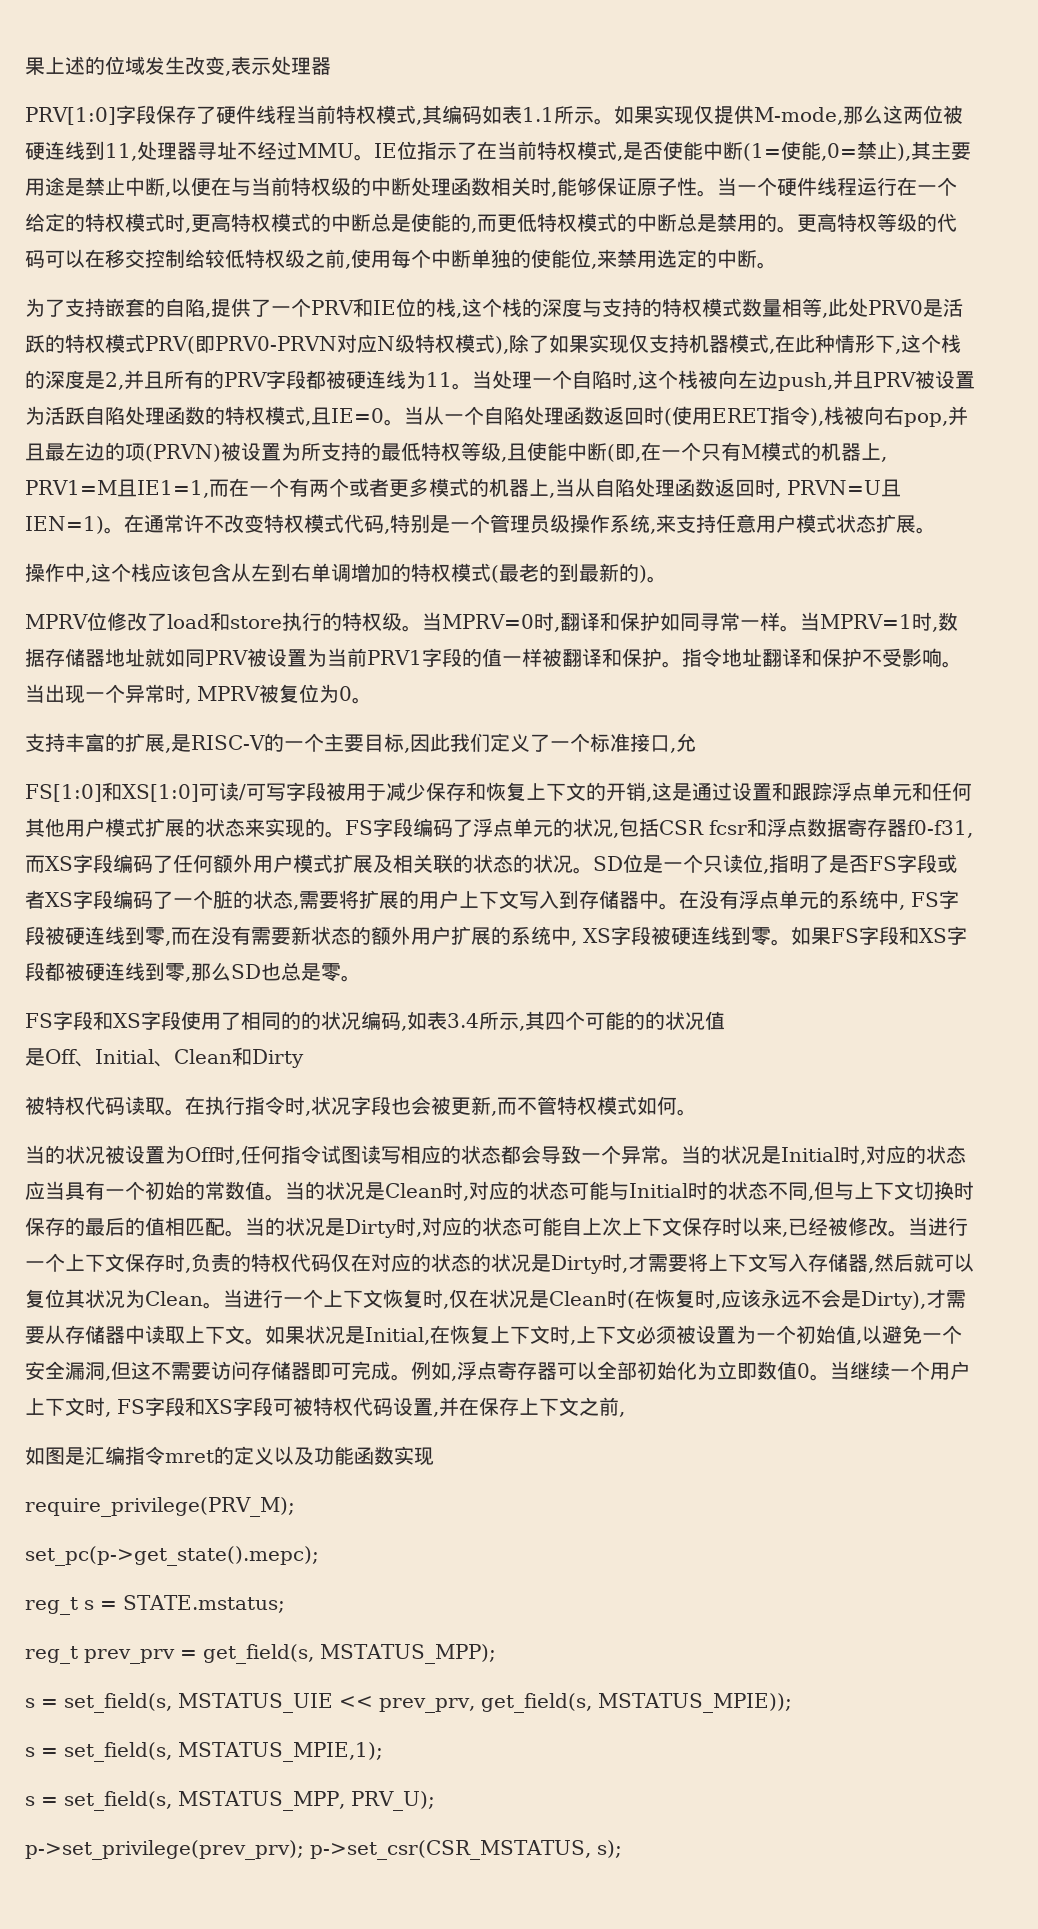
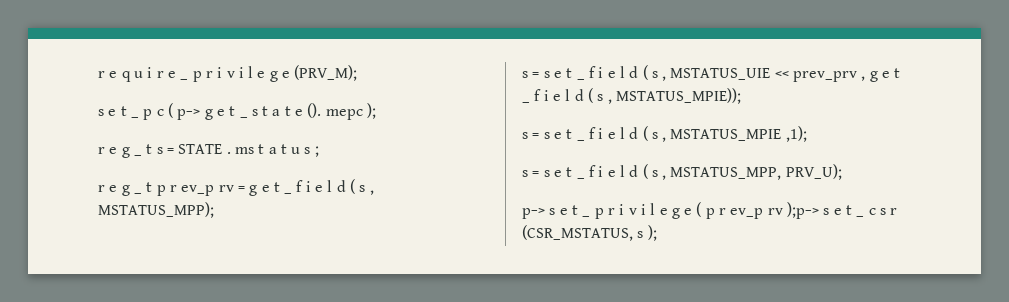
[25,56,331,76] [25,105,963,125] [25,141,971,161] [25,177,957,197] [25,213,957,233] [25,249,777,269] [25,298,963,318] [25,334,961,354] [25,370,975,391] [25,406,968,427] [25,442,887,462] [25,478,901,498] [25,514,936,534] [25,563,667,583] [25,612,958,632] [25,648,962,668] [25,684,372,704] [25,733,696,753] [25,782,972,802] [25,818,973,838] [25,854,957,874] [25,890,959,910] [25,926,967,946] [25,962,361,982] [25,1011,725,1031] [25,1047,304,1068] [25,1096,697,1116] [25,1145,966,1165] [25,1181,974,1201] [25,1217,968,1238] [25,1253,974,1274] [25,1289,966,1310] [25,1325,962,1345] [25,1361,970,1381] [25,1397,625,1417] [25,1446,434,1466] [25,1497,295,1517] [25,1546,319,1566] [25,1595,285,1615] [25,1644,496,1664] [25,1693,792,1713] [25,1742,383,1762] [25,1791,435,1811] [25,1840,622,1860] 果上述的位域发生改变,表示处理器 // PRV[1:0]字段保存了硬件线程当前特权模式,其编码如表1.1所示。如果实现仅提供M-mode,那么这两位被硬连线到11,处理器寻址不经过MMU。IE位指示了在当前特权模式,是否使能中断(1=使能,0=禁止),其主要用途是禁止中断,以便在与当前特权级的中断处理函数相关时,能够保证原子性。当一个硬件线程运行在一个给定的特权模式时,更高特权模式的中断总是使能的,而更低特权模式的中断总是禁用的。更高特权等级的代码可以在移交控制给较低特权级之前,使用每个中断单独的使能位,来禁用选定的中断。 // 为了支持嵌套的自陷,提供了一个PRV和IE位的栈,这个栈的深度与支持的特权模式数量相等,此处PRV0是活跃的特权模式PRV(即PRV0-PRVN对应N级特权模式),除了如果实现仅支持机器模式,在此种情形下,这个栈的深度是2,并且所有的PRV字段都被硬连线为11。当处理一个自陷时,这个栈被向左边push,并且PRV被设置为活跃自陷处理函数的特权模式,且IE=0。当从一个自陷处理函数返回时(使用ERET指令),栈被向右pop,并且最左边的项(PRVN)被设置为所支持的最低特权等级,且使能中断(即,在一个只有M模式的机器上, PRV1=M且IE1=1,而在一个有两个或者更多模式的机器上,当从自陷处理函数返回时, PRVN=U且IEN=1)。在通常许不改变特权模式代码,特别是一个管理员级操作系统,来支持任意用户模式状态扩展。 // 操作中,这个栈应该包含从左到右单调增加的特权模式(最老的到最新的)。 // MPRV位修改了load和store执行的特权级。当MPRV=0时,翻译和保护如同寻常一样。当MPRV=1时,数据存储器地址就如同PRV被设置为当前PRV1字段的值一样被翻译和保护。指令地址翻译和保护不受影响。当出现一个异常时, MPRV被复位为0。 // 支持丰富的扩展,是RISC-V的一个主要目标,因此我们定义了一个标准接口,允 // FS[1:0]和XS[1:0]可读/可写字段被用于减少保存和恢复上下文的开销,这是通过设置和跟踪浮点单元和任何其他用户模式扩展的状态来实现的。FS字段编码了浮点单元的状况,包括CSR fcsr和浮点数据寄存器f0-f31,而XS字段编码了任何额外用户模式扩展及相关联的状态的状况。SD位是一个只读位,指明了是否FS字段或者XS字段编码了一个脏的状态,需要将扩展的用户上下文写入到存储器中。在没有浮点单元的系统中, FS字段被硬连线到零,而在没有需要新状态的额外用户扩展的系统中, XS字段被硬连线到零。如果FS字段和XS字段都被硬连线到零,那么SD也总是零。 // FS字段和XS字段使用了相同的的状况编码,如表3.4所示,其四个可能的的状况值 // 是Off、Initial、Clean和Dirty // 被特权代码读取。在执行指令时,状况字段也会被更新,而不管特权模式如何。 // 当的状况被设置为Off时,任何指令试图读写相应的状态都会导致一个异常。当的状况是Initial时,对应的状态应当具有一个初始的常数值。当的状况是Clean时,对应的状态可能与Initial时的状态不同,但与上下文切换时保存的最后的值相匹配。当的状况是Dirty时,对应的状态可能自上次上下文保存时以来,已经被修改。当进行一个上下文保存时,负责的特权代码仅在对应的状态的状况是Dirty时,才需要将上下文写入存储器,然后就可以复位其状况为Clean。当进行一个上下文恢复时,仅在状况是Clean时(在恢复时,应该永远不会是Dirty),才需要从存储器中读取上下文。如果状况是Initial,在恢复上下文时,上下文必须被设置为一个初始值,以避免一个安全漏洞,但这不需要访问存储器即可完成。例如,浮点寄存器可以全部初始化为立即数值0。当继续一个用户上下文时, FS字段和XS字段可被特权代码设置,并在保存上下文之前, // 如图是汇编指令mret的定义以及功能函数实现 // require_privilege(PRV_M); // set_pc(p->get_state().mepc); // reg_t s = STATE.mstatus; // reg_t prev_prv = get_field(s, MSTATUS_MPP); // s = set_field(s, MSTATUS_UIE << prev_prv, get_field(s, MSTATUS_MPIE)); // s = set_field(s, MSTATUS_MPIE,1); // s = set_field(s, MSTATUS_MPP, PRV_U); // p->set_privilege(prev_prv); p->set_csr(CSR_MSTATUS, s); -> [98,67,176,82] [180,65,358,82] [98,106,127,116] [130,103,236,120] [239,116,248,118] [251,103,377,120] [98,147,142,158] [146,144,319,157] [98,185,142,196] [146,182,280,196] [284,192,293,194] [296,179,374,195] [98,202,214,218] [522,68,573,78] [576,78,585,80] [588,65,901,82] [522,101,530,103] [534,88,741,104] [522,129,573,139] [576,139,585,141] [588,126,807,142] [522,167,573,177] [576,177,585,179] [588,164,842,180] [522,205,578,219] [582,202,853,219] [856,215,865,217] [868,208,898,215] [522,225,657,241] r e q u i r e _ p r i v i l e g e (PRV_M); // s e t _ p c ( p−> g e t _ s t a t e (). mepc ); // r e g _ t s = STATE . ms t a t u s ; // r e g _ t p r ev_p rv = g e t _ f i e l d ( s , MSTATUS_MPP); // s = s e t _ f i e l d ( s , MSTATUS_UIE << prev_prv , g e t _ f i e l d ( s , MSTATUS_MPIE)); // s = s e t _ f i e l d ( s , MSTATUS_MPIE ,1); // s = s e t _ f i e l d ( s , MSTATUS_MPP, PRV_U); // p−> s e t _ p r i v i l e g e ( p r ev_p rv );p−> s e t _ c s r (CSR_MSTATUS, s );

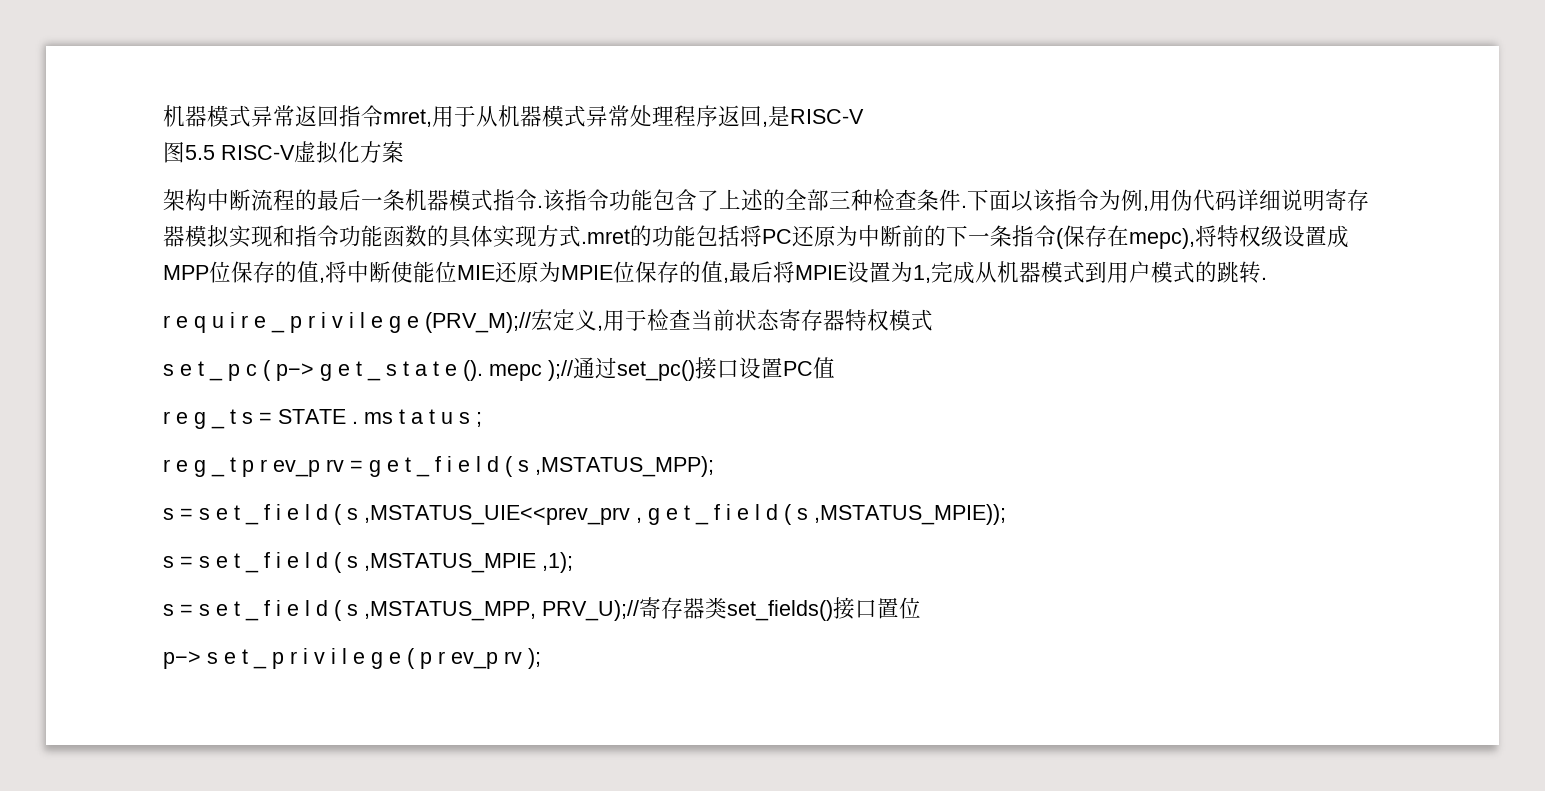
(98, 74) none -> [163,105,864,127] [163,141,404,164] [163,189,1369,212] [163,225,1349,249] [163,261,1267,284] 机器模式异常返回指令mret,用于从机器模式异常处理程序返回,是RISC-V // 图5.5 RISC-V虚拟化方案 // 架构中断流程的最后一条机器模式指令.该指令功能包含了上述的全部三种检查条件.下面以该指令为例,用伪代码详细说明寄存器模拟实现和指令功能函数的具体实现方式.mret的功能包括将PC还原为中断前的下一条指令(保存在mepc),将特权级设置成MPP位保存的值,将中断使能位MIE还原为MPIE位保存的值,最后将MPIE设置为1,完成从机器模式到用户模式的跳转. //
[294,65,358,81] (PRV_M); -> [425,309,933,333] (PRV_M);//宏定义,用于检查当前状态寄存器特权模式
[367,103,377,119] ); -> [548,357,835,381] );//通过set_pc()接口设置PC值
[369,190,374,195] [98,202,214,218] , MSTATUS_MPP); -> [535,456,714,477] ,MSTATUS_MPP);
[662,68,858,82] , MSTATUS_UIE << prev_prv -> [364,505,630,525] ,MSTATUS_UIE<<prev_prv
[607,88,741,104] , MSTATUS_MPIE)); -> [814,504,1006,525] ,MSTATUS_MPIE));
[662,129,782,142] , MSTATUS_MPIE -> [364,553,536,573] ,MSTATUS_MPIE
[662,164,842,180] , MSTATUS_MPP, PRV_U); -> [364,597,921,621] ,MSTATUS_MPP, PRV_U);//寄存器类set_fields()接口置位
[787,202,853,219] [856,215,865,217] [868,208,898,215] [522,225,644,241] );p−> s e t _ c s r (CSR_MSTATUS, s -> (522, 657) none

